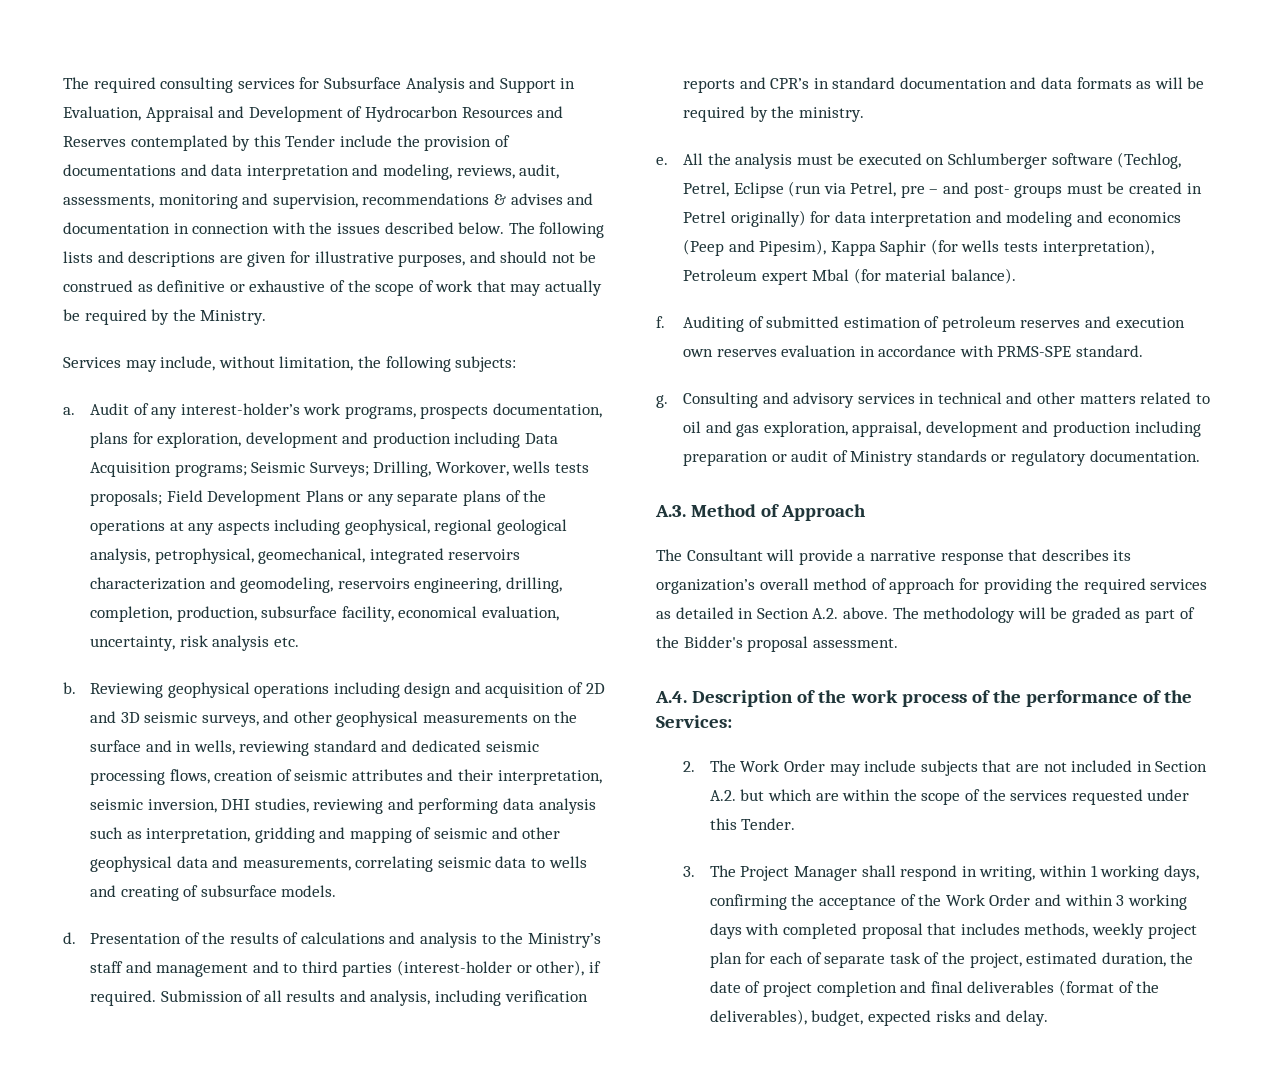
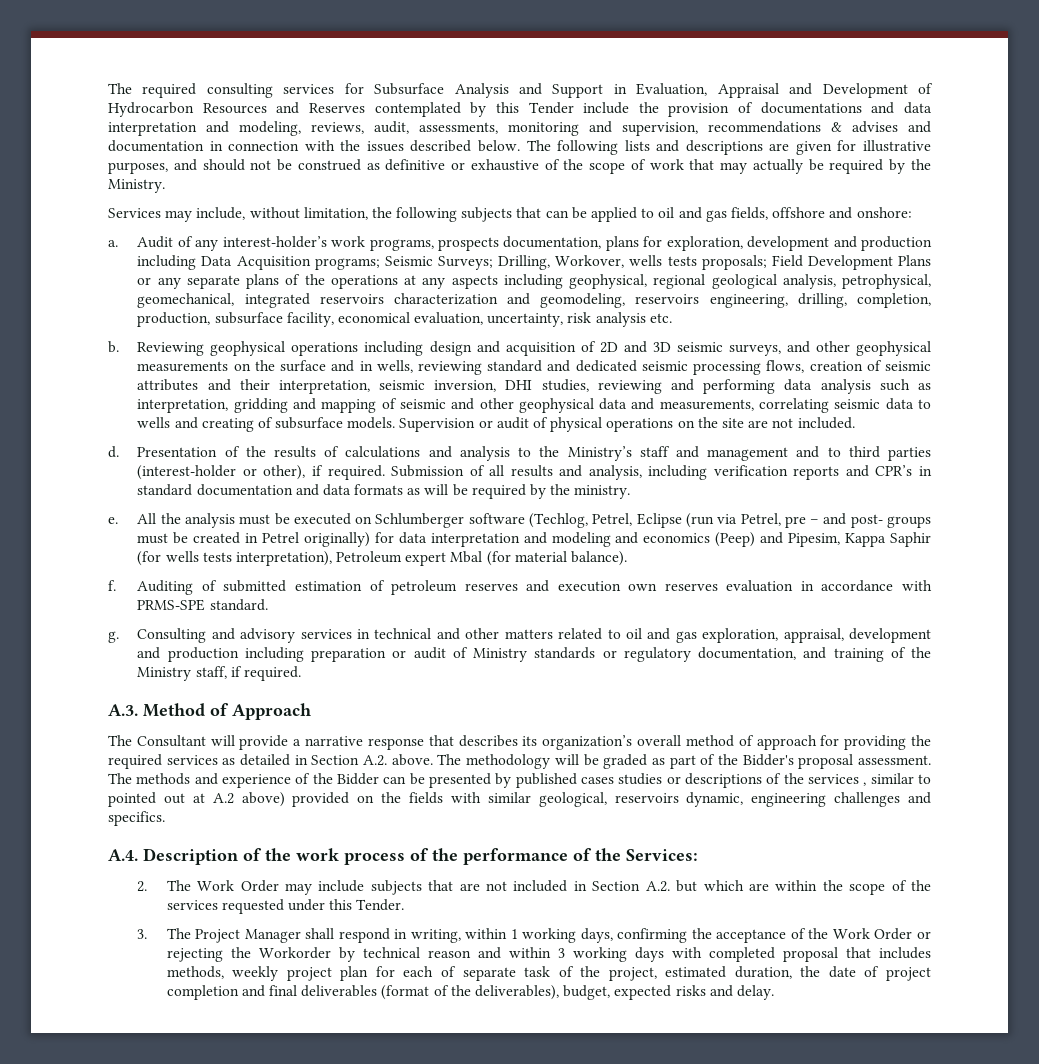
[455,356,517,372] subjects: -> [461,207,912,222] subjects that can be applied to oil and gas fields, offshore and onshore:
(337, 891) none -> [399,417,855,432] Supervision or audit of physical operations on the site are not included.
[682,239,827,256] (Peep and Pipesim), -> [715,532,841,547] (Peep) and Pipesim,
[1089,450,1200,462] documentation. -> [698,647,931,662] [137,666,301,681] documentation, and training of the Ministry staff, if required.
(898, 643) none -> [108,773,932,788] [108,792,931,807] [108,811,165,826] The methods and experience of the Bidder can be presented by published cases studies or descriptions of the services , similar to pointed out at A.2 above) provided on the fields with similar geological, reservoirs dynamic, engineering challenges and specifics.
(1031, 900) none -> [917,931,932,939] [166,947,471,962] or rejecting the Workorder by technical reason

